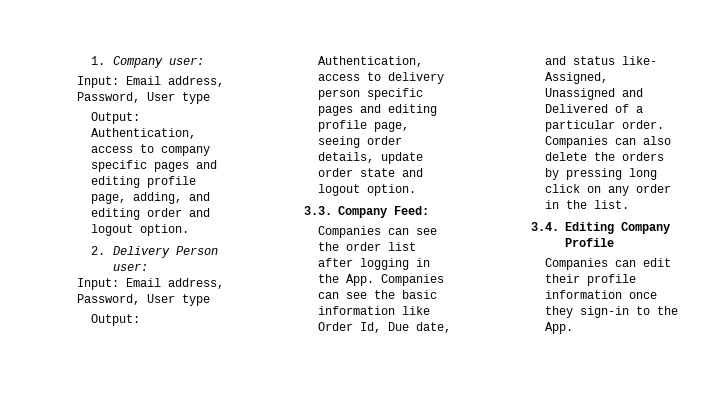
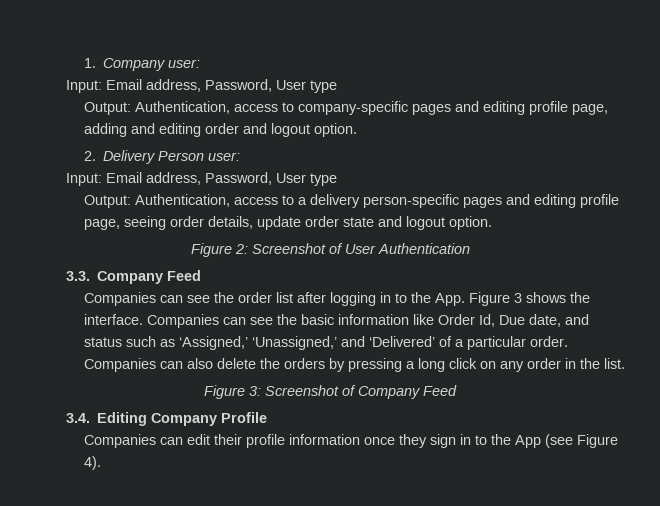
[160,146,210,156] [90,160,217,172] [90,176,196,188] [90,192,182,204] company specific pages and editing profile page, adding, -> [298,101,609,115] [84,123,128,137] company-specific pages and editing profile page, adding
[387,72,444,84] [317,88,423,100] delivery person specific -> [298,194,460,208] a delivery person-specific
(416, 190) none -> [190,243,470,257] // Figure 2: Screenshot of User Authentication
[394,206,430,215] Feed: -> [166,270,201,281] Feed
[317,274,374,286] the App. -> [395,292,591,306] [84,314,144,325] to the App. Figure 3 shows the interface.
[621,56,657,65] [544,72,608,84] [544,88,643,100] [544,104,608,113] like- Assigned, Unassigned and Delivered -> [126,336,436,350] such as ‘Assigned,’ ‘Unassigned,’ and ‘Delivered’
(622, 174) none -> [406,361,416,369] a
(629, 204) none -> [204,385,457,399] // Figure 3: Screenshot of Company Feed
[579,306,678,318] [544,322,573,334] sign-in to the App. -> [430,434,619,448] [84,456,102,470] sign in to the App (see Figure 4).

